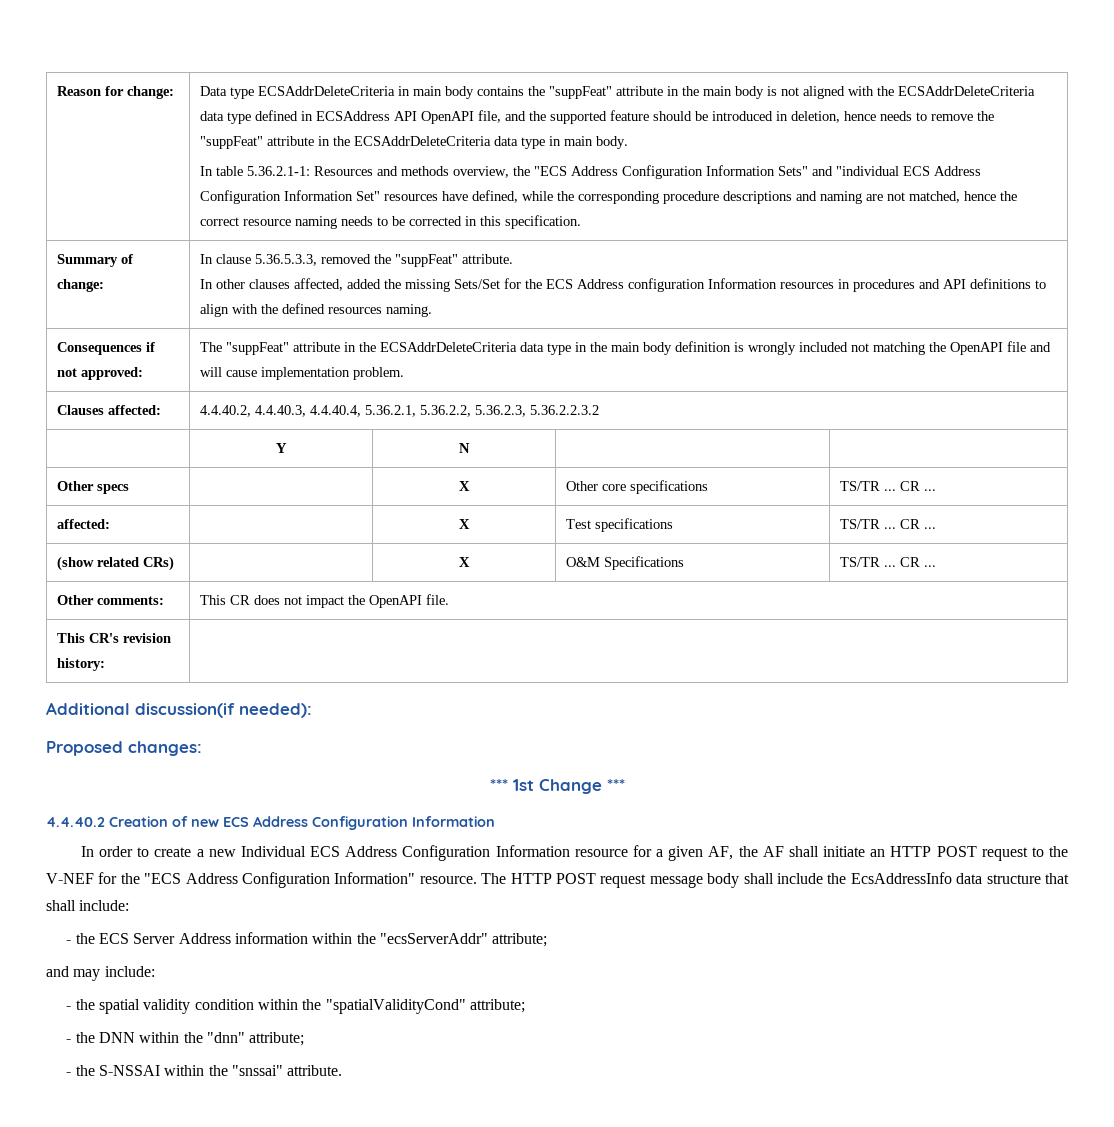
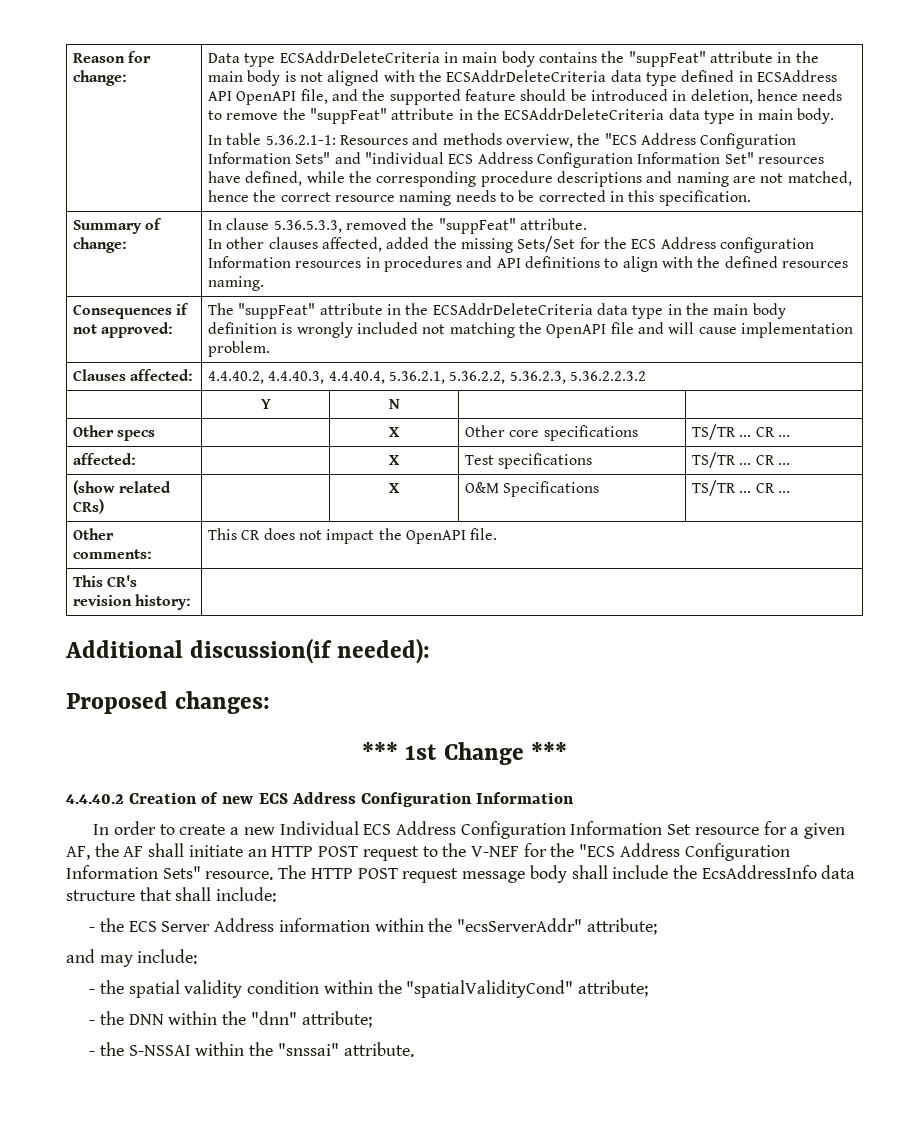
(570, 851) none -> [667,824,692,835] Set
[334,872,416,884] Information" -> [66,865,201,879] Information Sets"

